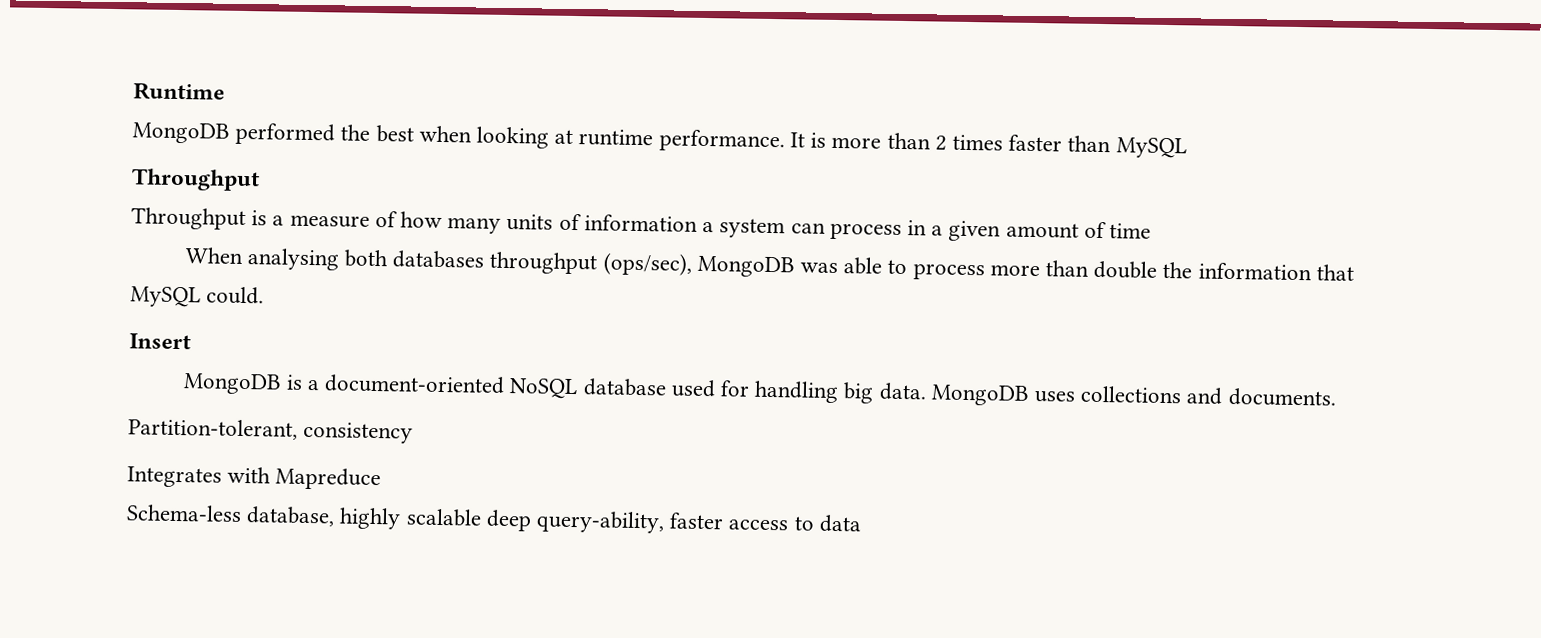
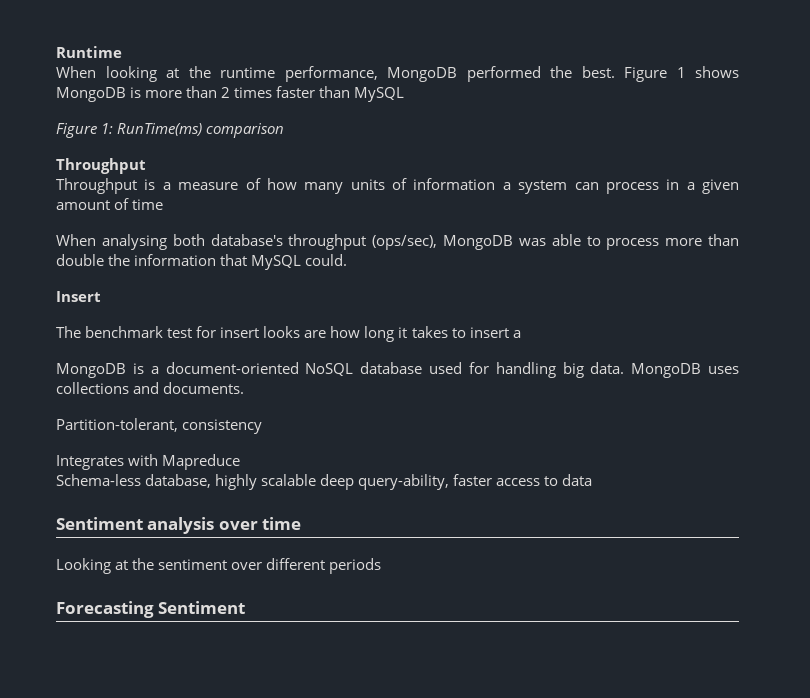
[132,122,805,153] MongoDB performed the best when looking at runtime performance. It -> [56,66,739,82] [56,87,126,102] When looking at the runtime performance, MongoDB performed the best. Figure 1 shows MongoDB
(1187, 148) none -> [56,123,285,138] // Figure 1: RunTime(ms) comparison
[392,250,485,269] databases -> [210,234,283,246] database's
(191, 341) none -> [56,326,521,342] // The benchmark test for insert looks are how long it takes to insert a
(862, 523) none -> [56,517,302,534] [56,558,382,574] [56,601,246,618] // Sentiment analysis over time // Looking at the sentiment over different periods // Forecasting Sentiment

